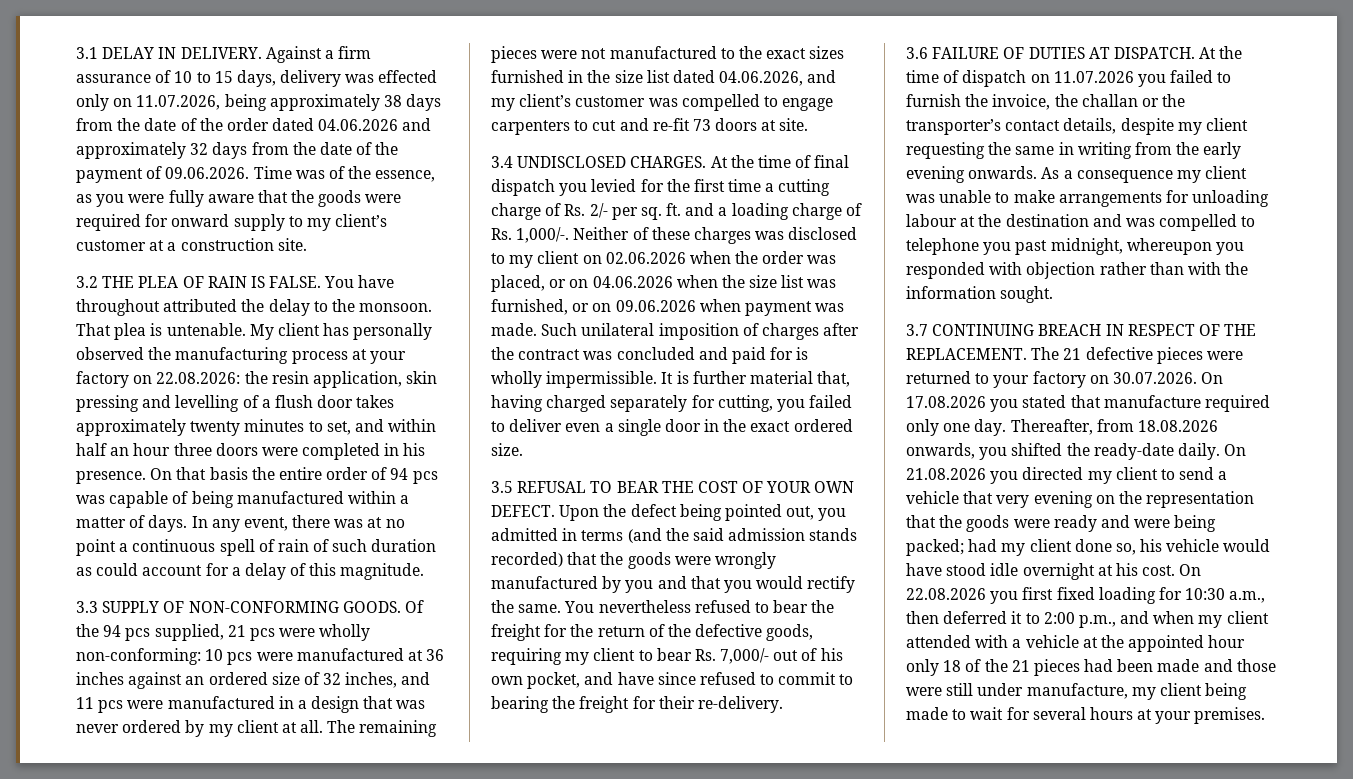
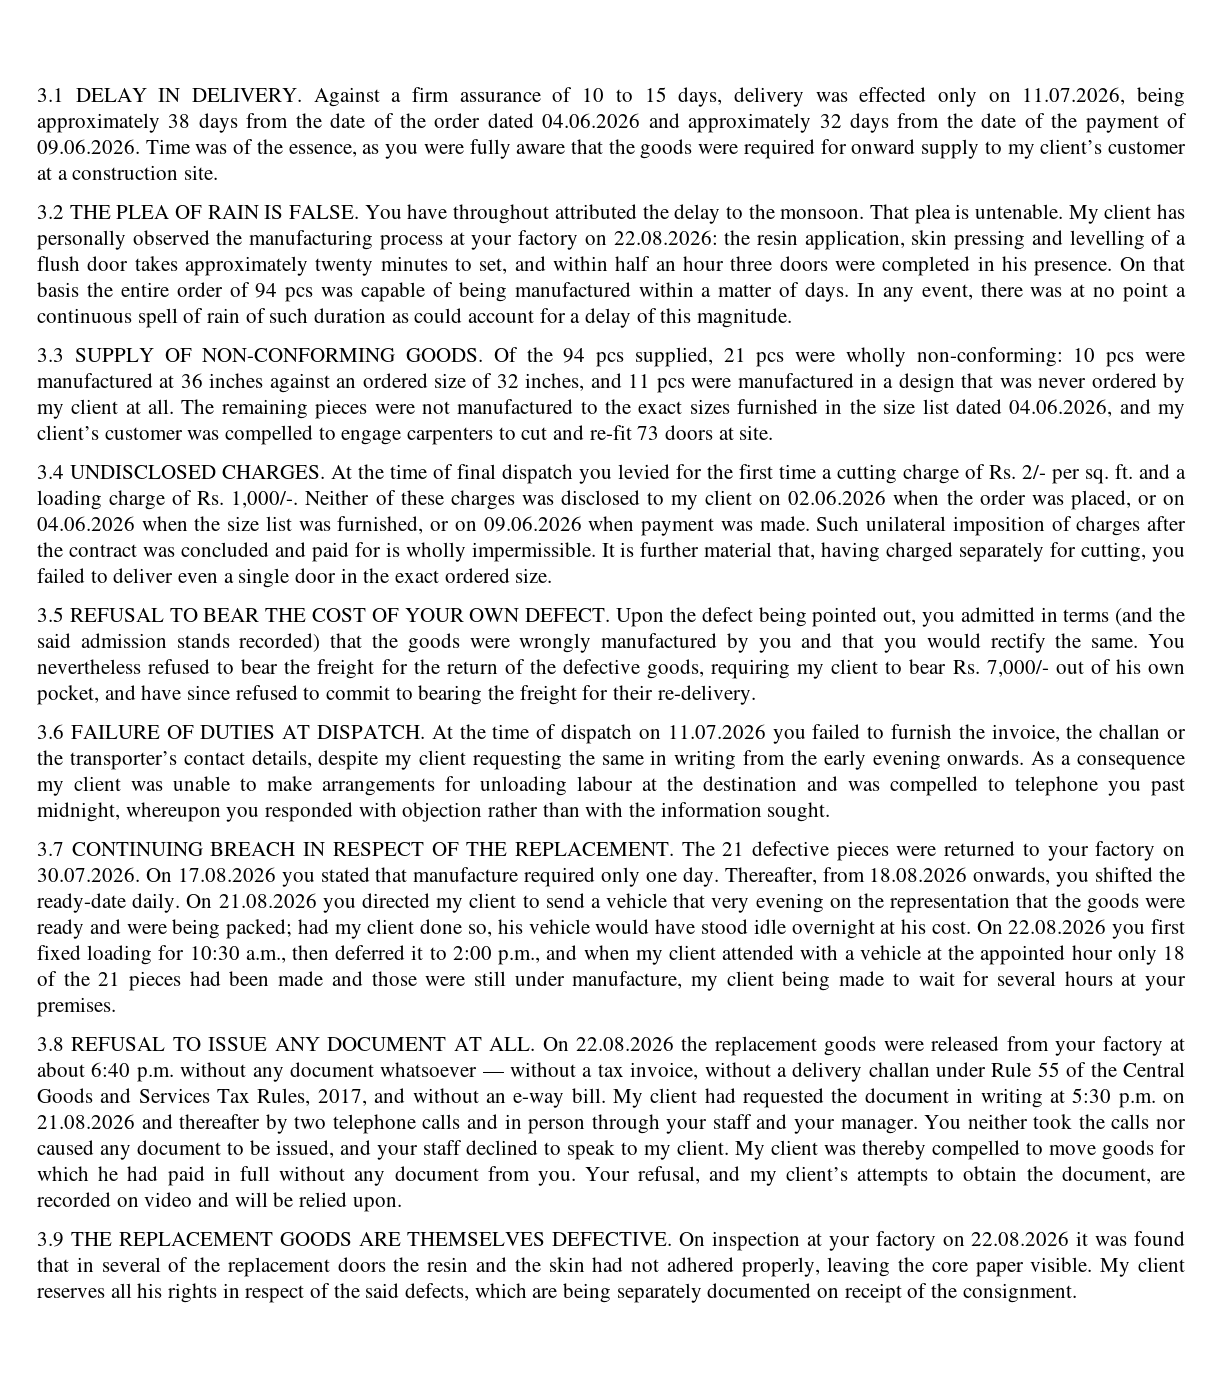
(1266, 715) none -> [37,1036,1185,1056] [37,1062,1186,1082] [37,1088,1185,1108] [37,1114,1187,1134] [37,1140,1186,1160] [37,1166,1185,1186] [37,1192,402,1212] [37,1231,1185,1251] [37,1257,1185,1277] [37,1283,1077,1303] // 3.8 REFUSAL TO ISSUE ANY DOCUMENT AT ALL. On 22.08.2026 the replacement goods were released from your factory at about 6:40 p.m. without any document whatsoever — without a tax invoice, without a delivery challan under Rule 55 of the Central Goods and Services Tax Rules, 2017, and without an e-way bill. My client had requested the document in writing at 5:30 p.m. on 21.08.2026 and thereafter by two telephone calls and in person through your staff and your manager. You neither took the calls nor caused any document to be issued, and your staff declined to speak to my client. My client was thereby compelled to move goods for which he had paid in full without any document from you. Your refusal, and my client’s attempts to obtain the document, are recorded on video and will be relied upon. // 3.9 THE REPLACEMENT GOODS ARE THEMSELVES DEFECTIVE. On inspection at your factory on 22.08.2026 it was found that in several of the replacement doors the resin and the skin had not adhered properly, leaving the core paper visible. My client reserves all his rights in respect of the said defects, which are being separately documented on receipt of the consignment.

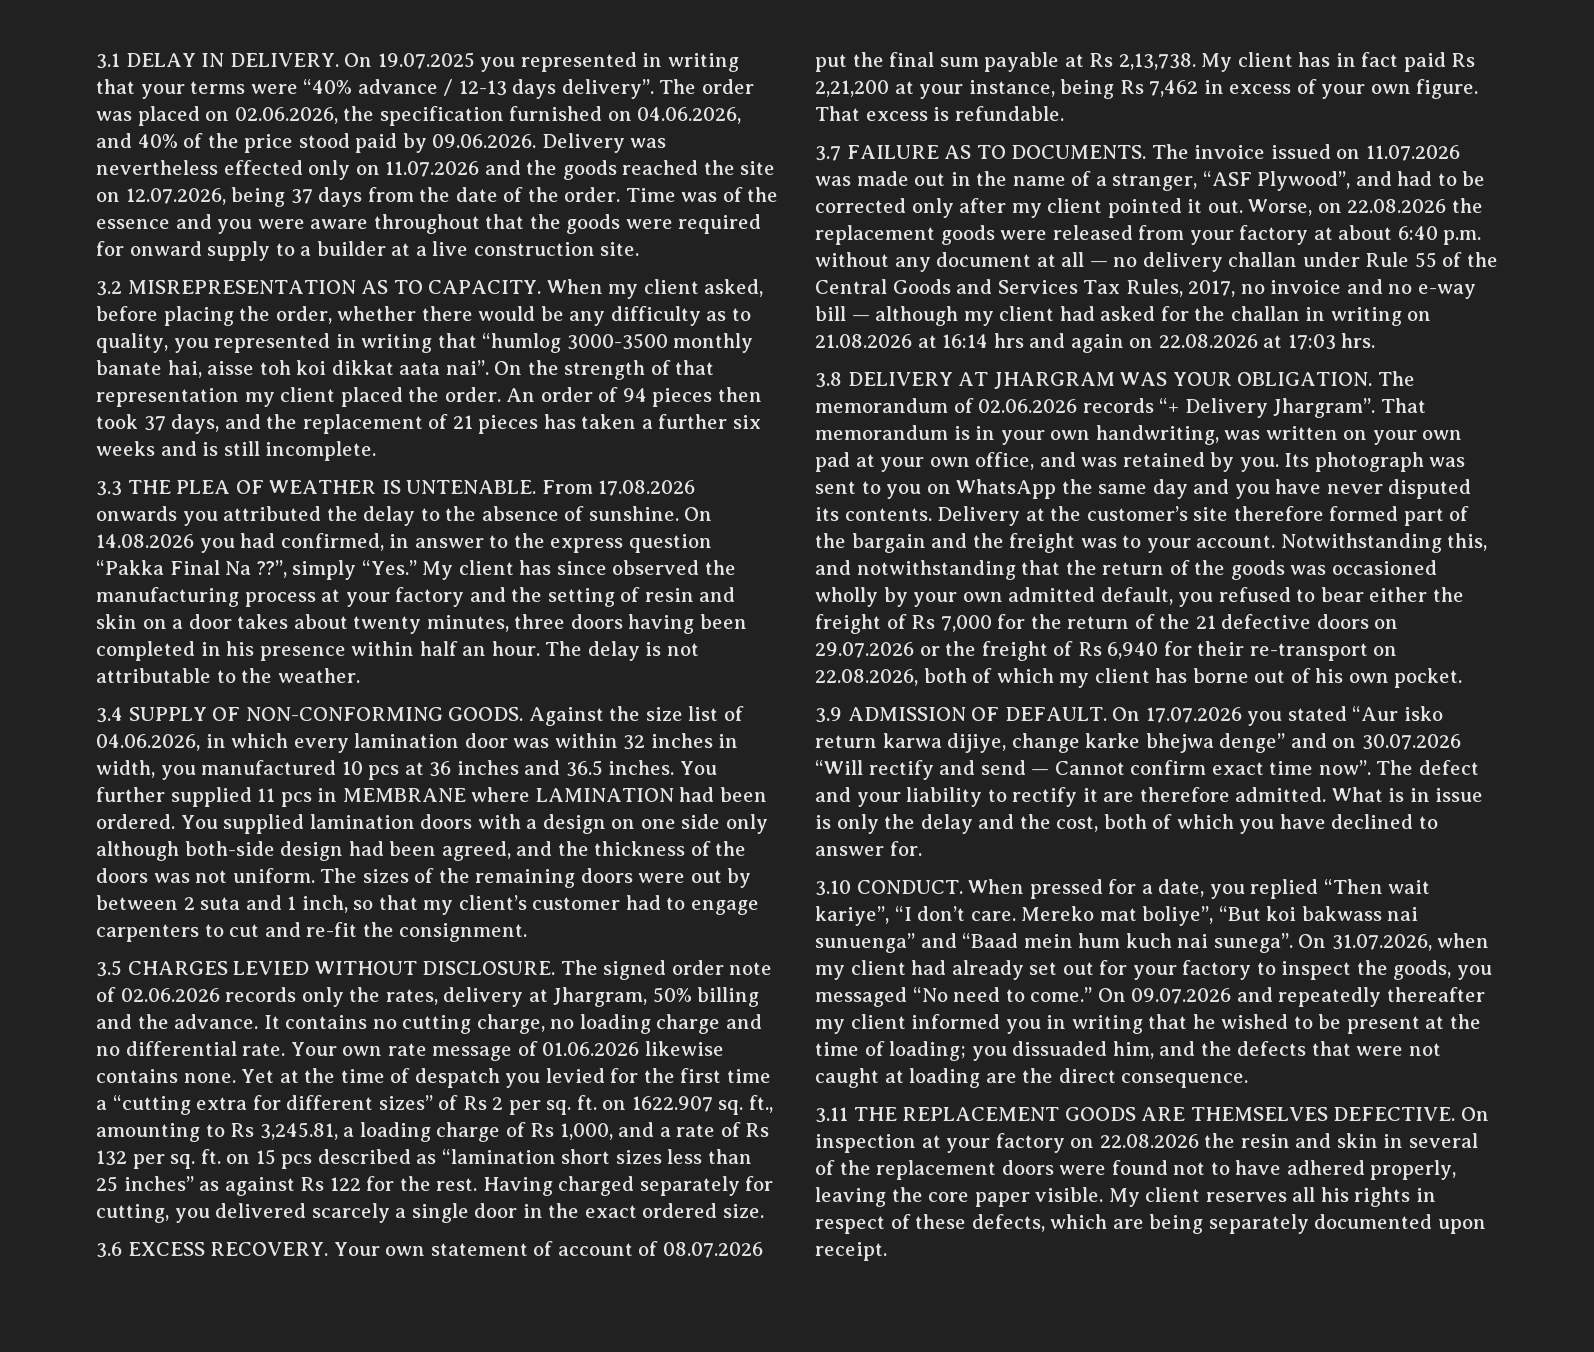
[313,87,1186,107] [37,113,1187,133] [37,139,566,159] Against a firm assurance of 10 to 15 days, delivery was effected only on 11.07.2026, being approximately 38 days from the date of the order dated 04.06.2026 and approximately 32 days from the date of the payment of 09.06.2026. Time was of the essence, as you were fully aware -> [344,52,739,72] [96,79,754,99] [96,106,742,126] [96,133,667,153] [96,160,776,180] [96,187,779,207] [96,214,480,234] On 19.07.2025 you represented in writing that your terms were “40% advance / 12-13 days delivery”. The order was placed on 02.06.2026, the specification furnished on 04.06.2026, and 40% of the price stood paid by 09.06.2026. Delivery was nevertheless effected only on 11.07.2026 and the goods reached the site on 12.07.2026, being 37 days from the date of the order. Time was of the essence and you were aware throughout
[1007,139,1187,159] my client’s customer -> [300,241,386,256] a builder
(68, 175) none -> [432,241,469,256] live
[69,204,550,224] THE PLEA OF RAIN IS FALSE. You have throughout -> [127,279,764,299] [96,306,751,326] [96,333,754,353] [96,360,715,380] [96,387,762,407] [96,414,761,434] [96,441,377,461] [96,480,696,496] [96,506,218,526] MISREPRESENTATION AS TO CAPACITY. When my client asked, before placing the order, whether there would be any difficulty as to quality, you represented in writing that “humlog 3000-3500 monthly banate hai, aisse toh koi dikkat aata nai”. On the strength of that representation my client placed the order. An order of 94 pieces then took 37 days, and the replacement of 21 pieces has taken a further six weeks and is still incomplete. // 3.3 THE PLEA OF WEATHER IS UNTENABLE. From 17.08.2026 onwards you
[780,204,1185,224] [37,230,126,250] monsoon. That plea is untenable. My client has personally -> [481,506,713,521] [96,533,712,553] [96,560,607,580] absence of sunshine. On 14.08.2026 you had confirmed, in answer to the express question “Pakka Final Na ??”, simply “Yes.” My client has since
[584,230,1186,250] [37,256,1185,276] [37,282,1187,302] [37,308,793,328] [37,347,1185,367] [37,373,1185,393] [37,399,1185,419] [37,425,314,445] on 22.08.2026: the resin application, skin pressing and levelling of a flush door takes approximately twenty minutes to set, and within half an hour three doors were completed in his presence. On that basis the entire order of 94 pcs was capable of being manufactured within a matter of days. In any event, there was at no point a continuous spell of rain of such duration as could account for a delay of this magnitude. // 3.3 SUPPLY OF NON-CONFORMING GOODS. Of the 94 pcs supplied, 21 pcs were wholly non-conforming: 10 pcs were manufactured at 36 inches against an ordered size of 32 inches, and 11 pcs were manufactured in a design that was never ordered by my client at all. The remaining pieces were not manufactured to the exact sizes furnished in the size list dated 04.06.2026, and my client’s customer was compelled -> [469,587,736,607] [96,614,747,634] [96,641,699,661] [96,668,360,683] [96,706,744,726] [96,733,739,753] [96,760,717,780] [96,787,767,807] [96,814,768,834] [96,841,747,861] [96,868,752,888] [96,895,661,915] and the setting of resin and skin on a door takes about twenty minutes, three doors having been completed in his presence within half an hour. The delay is not attributable to the weather. // 3.4 SUPPLY OF NON-CONFORMING GOODS. Against the size list of 04.06.2026, in which every lamination door was within 32 inches in width, you manufactured 10 pcs at 36 inches and 36.5 inches. You further supplied 11 pcs in MEMBRANE where LAMINATION had been ordered. You supplied lamination doors with a design on one side only although both-side design had been agreed, and the thickness of the doors was not uniform. The sizes of the remaining doors were out by between 2 suta and 1 inch, so that my client’s customer had
[637,425,774,440] [37,464,573,484] 73 doors at site. // 3.4 UNDISCLOSED CHARGES. At the time of final dispatch -> [362,922,528,942] [96,960,773,980] [96,987,760,1007] [96,1014,762,1034] [96,1041,724,1061] [96,1068,500,1088] the consignment. // 3.5 CHARGES LEVIED WITHOUT DISCLOSURE. The signed order note of 02.06.2026 records only the rates, delivery at Jhargram, 50% billing and the advance. It contains no cutting charge, no loading charge and no differential rate. Your own rate message of 01.06.2026 likewise contains none. Yet at the time of despatch
[837,464,1186,484] [37,490,1185,510] [37,516,1186,536] [37,542,881,562] cutting charge of Rs. 2/- per sq. ft. and a loading charge of Rs. 1,000/-. Neither of these charges was disclosed to my client on 02.06.2026 when the order was placed, or on 04.06.2026 when the size list was furnished, or on 09.06.2026 when payment was made. Such unilateral imposition of charges after the contract was concluded and paid for is wholly impermissible. It is further material that, having -> [112,1095,774,1115] [96,1122,770,1142] [96,1149,752,1169] [96,1176,553,1196] “cutting extra for different sizes” of Rs 2 per sq. ft. on 1622.907 sq. ft., amounting to Rs 3,245.81, a loading charge of Rs 1,000, and a rate of Rs 132 per sq. ft. on 15 pcs described as “lamination short sizes less than 25 inches” as against Rs 122 for the rest. Having
[37,568,219,583] failed to deliver even -> [215,1203,390,1223] delivered scarcely
[37,607,1186,627] [37,633,1185,653] [37,659,1186,679] [37,685,756,705] [37,724,1187,744] [37,750,1186,770] [37,776,1185,796] [37,802,831,822] [37,841,1186,861] [37,867,1185,887] [37,893,1185,913] [37,919,1185,939] [37,945,1186,965] [37,971,1186,991] [37,997,116,1017] [37,1037,569,1051] 3.5 REFUSAL TO BEAR THE COST OF YOUR OWN DEFECT. Upon the defect being pointed out, you admitted in terms (and the said admission stands recorded) that the goods were wrongly manufactured by you and that you would rectify the same. You nevertheless refused to bear the freight for the return of the defective goods, requiring my client to bear Rs. 7,000/- out of his own pocket, and have since refused to commit to bearing the freight for their re-delivery. // 3.6 FAILURE OF DUTIES AT DISPATCH. At the time of dispatch on 11.07.2026 you failed to furnish the invoice, the challan or the transporter’s contact details, despite my client requesting the same in writing from the early evening onwards. As a consequence my client was unable to make arrangements for unloading labour at the destination and was compelled to telephone you past midnight, whereupon you responded with objection rather than with the information sought. // 3.7 CONTINUING BREACH IN RESPECT OF THE REPLACEMENT. The 21 defective pieces were returned to your factory on 30.07.2026. On 17.08.2026 you stated that manufacture required only one day. Thereafter, from 18.08.2026 onwards, you shifted the ready-date daily. On 21.08.2026 you directed my client to send a vehicle that very evening on the representation that the goods were ready and were being packed; had my client done so, his vehicle would have stood idle overnight at his cost. On 22.08.2026 you first fixed loading for 10:30 a.m., then deferred it to 2:00 p.m., and when my client attended with a vehicle at the appointed hour only 18 of the 21 pieces had been made and those were still under manufacture, my client being made to wait for several hours at your premises. // 3.8 REFUSAL TO ISSUE ANY DOCUMENT AT ALL. On -> [96,1241,763,1258] [815,52,1476,72] [815,79,1479,99] [815,106,1064,121] [815,144,1460,161] [815,171,1486,191] [815,198,1342,218] 3.6 EXCESS RECOVERY. Your own statement of account of 08.07.2026 put the final sum payable at Rs 2,13,738. My client has in fact paid Rs 2,21,200 at your instance, being Rs 7,462 in excess of your own figure. That excess is refundable. // 3.7 FAILURE AS TO DOCUMENTS. The invoice issued on 11.07.2026 was made out in the name of a stranger, “ASF Plywood”, and had to be corrected only after my client pointed it out. Worse, on
[380,1062,787,1080] whatsoever — without a tax invoice, without a -> [1036,252,1138,267] at all — no
[374,1088,1185,1108] [37,1114,1187,1134] [37,1140,1186,1160] [37,1166,1185,1186] [37,1192,402,1212] [37,1232,64,1247] and without an e-way bill. My client had requested the document in writing at 5:30 p.m. on 21.08.2026 and thereafter by two telephone calls and in person through your staff and your manager. You neither took the calls nor caused any document to be issued, and your staff declined to speak to my client. My client was thereby compelled to move goods for which he had paid in full without any document from you. Your refusal, and my client’s attempts to obtain the document, are recorded on video and will be relied upon. // 3.9 -> [1240,279,1476,299] [815,306,1432,326] [815,333,1376,353] [815,371,1415,389] [815,398,1426,418] [815,425,1463,445] [815,452,1466,472] [815,479,1472,499] [815,506,1470,526] [815,533,1488,553] [815,560,1437,580] [815,587,1464,607] [815,614,1399,634] [815,641,1398,661] [815,668,1463,688] [815,706,1443,726] [815,733,1461,753] [815,760,1479,780] [815,787,1484,807] [815,814,1438,834] [815,841,922,856] [815,879,1431,899] [815,906,1419,926] [815,933,1490,953] [815,960,1492,980] [815,987,1485,1007] [815,1014,1481,1034] [815,1041,1441,1061] [815,1068,1249,1088] [815,1107,848,1123] no invoice and no e-way bill — although my client had asked for the challan in writing on 21.08.2026 at 16:14 hrs and again on 22.08.2026 at 17:03 hrs. // 3.8 DELIVERY AT JHARGRAM WAS YOUR OBLIGATION. The memorandum of 02.06.2026 records “+ Delivery Jhargram”. That memorandum is in your own handwriting, was written on your own pad at your own office, and was retained by you. Its photograph was sent to you on WhatsApp the same day and you have never disputed its contents. Delivery at the customer’s site therefore formed part of the bargain and the freight was to your account. Notwithstanding this, and notwithstanding that the return of the goods was occasioned wholly by your own admitted default, you refused to bear either the freight of Rs 7,000 for the return of the 21 defective doors on 29.07.2026 or the freight of Rs 6,940 for their re-transport on 22.08.2026, both of which my client has borne out of his own pocket. // 3.9 ADMISSION OF DEFAULT. On 17.07.2026 you stated “Aur isko return karwa dijiye, change karke bhejwa denge” and on 30.07.2026 “Will rectify and send — Cannot confirm exact time now”. The defect and your liability to rectify it are therefore admitted. What is in issue is only the delay and the cost, both of which you have declined to answer for. // 3.10 CONDUCT. When pressed for a date, you replied “Then wait kariye”, “I don’t care. Mereko mat boliye”, “But koi bakwass nai sunuenga” and “Baad mein hum kuch nai sunega”. On 31.07.2026, when my client had already set out for your factory to inspect the goods, you messaged “No need to come.” On 09.07.2026 and repeatedly thereafter my client informed you in writing that he wished to be present at the time of loading; you dissuaded him, and the defects that were not caught at loading are the direct consequence. // 3.11
[1076,1231,1185,1246] [37,1257,69,1272] it was found that -> [1204,1133,1378,1148] the resin and skin
[393,1257,660,1272] the resin and the skin had not -> [1059,1160,1282,1175] were found not to have
[333,1283,400,1298] the said -> [915,1214,967,1229] these
[817,1283,1077,1303] on receipt of the consignment. -> [1437,1219,1486,1234] [815,1242,887,1261] upon receipt.

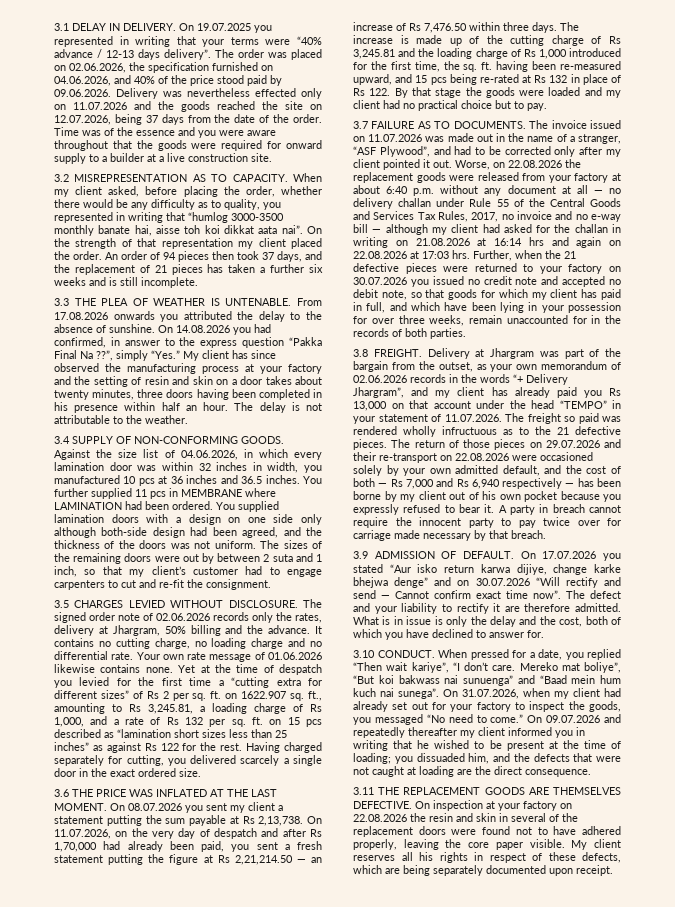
[127,1241,763,1258] [815,52,935,72] EXCESS RECOVERY. Your own statement of account of 08.07.2026 put the final -> [72,789,277,797] [54,802,283,813] [54,815,162,826] THE PRICE WAS INFLATED AT THE LAST MOMENT. On 08.07.2026 you sent my client a statement putting the
[1201,52,1476,72] [815,79,1479,99] [815,106,1064,121] My client has in fact paid Rs 2,21,200 at your instance, being Rs 7,462 in excess of your own figure. That excess is refundable. -> [307,816,322,824] [54,828,322,839] [54,841,322,852] [54,854,322,865] [353,22,579,33] [353,35,621,46] [353,48,621,59] [353,61,621,72] [353,74,621,85] [353,87,621,98] [353,100,547,111] On 11.07.2026, on the very day of despatch and after Rs 1,70,000 had already been paid, you sent a fresh statement putting the figure at Rs 2,21,214.50 — an increase of Rs 7,476.50 within three days. The increase is made up of the cutting charge of Rs 3,245.81 and the loading charge of Rs 1,000 introduced for the first time, the sq. ft. having been re-measured upward, and 15 pcs being re-rated at Rs 132 in place of Rs 122. By that stage the goods were loaded and my client had no practical choice but to pay.
[815,371,1415,389] [815,398,1426,418] [815,425,1463,445] [815,452,1466,472] [815,479,1472,499] [815,506,1470,526] [815,533,1488,553] [815,560,1437,580] [815,587,878,607] // 3.8 DELIVERY AT JHARGRAM WAS YOUR OBLIGATION. The memorandum of 02.06.2026 records “+ Delivery Jhargram”. That memorandum is in your own handwriting, was written on your own pad at your own office, and was retained by you. Its photograph was sent to you on WhatsApp the same day and you have never disputed its contents. Delivery at the customer’s site therefore formed part of the bargain and the freight was to your account. Notwithstanding this, and notwithstanding that the return of the goods was occasioned wholly -> [473,250,576,261] [353,263,621,274] [353,276,621,287] [353,289,621,300] [353,302,621,313] [353,315,621,326] [353,328,466,339] [353,348,621,359] [353,361,621,372] [353,374,568,385] [353,387,621,398] [353,400,621,411] [353,413,621,424] [353,426,621,437] [353,439,621,450] [353,452,593,463] [353,465,382,476] Further, when the 21 defective pieces were returned to your factory on 30.07.2026 you issued no credit note and accepted no debit note, so that goods for which my client has paid in full, and which have been lying in your possession for over three weeks, remain unaccounted for in the records of both parties. // 3.8 FREIGHT. Delivery at Jhargram was part of the bargain from the outset, as your own memorandum of 02.06.2026 records in the words “+ Delivery Jhargram”, and my client has already paid you Rs 13,000 on that account under the head “TEMPO” in your statement of 11.07.2026. The freight so paid was rendered wholly infructuous as to the 21 defective pieces. The return of those pieces on 29.07.2026 and their re-transport on 22.08.2026 were occasioned solely
[1178,587,1464,607] [815,614,1399,634] [815,641,1398,661] [815,668,1463,688] you refused to bear either the freight of Rs 7,000 for the return of the 21 defective doors on 29.07.2026 or the freight of Rs 6,940 for their re-transport on 22.08.2026, both of which my client has borne out of his own pocket. -> [544,465,621,474] [353,478,621,489] [353,491,621,502] [353,504,621,515] [353,517,621,528] [353,530,546,541] and the cost of both — Rs 7,000 and Rs 6,940 respectively — has been borne by my client out of his own pocket because you expressly refused to bear it. A party in breach cannot require the innocent party to pay twice over for carriage made necessary by that breach.

